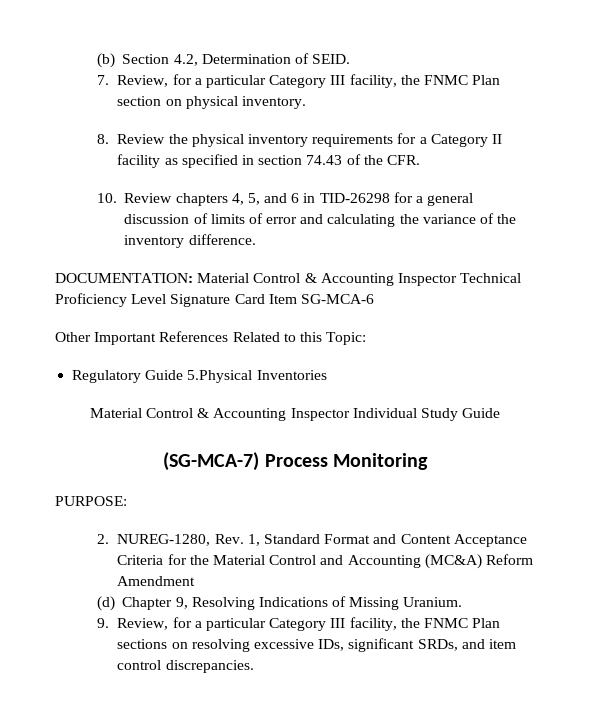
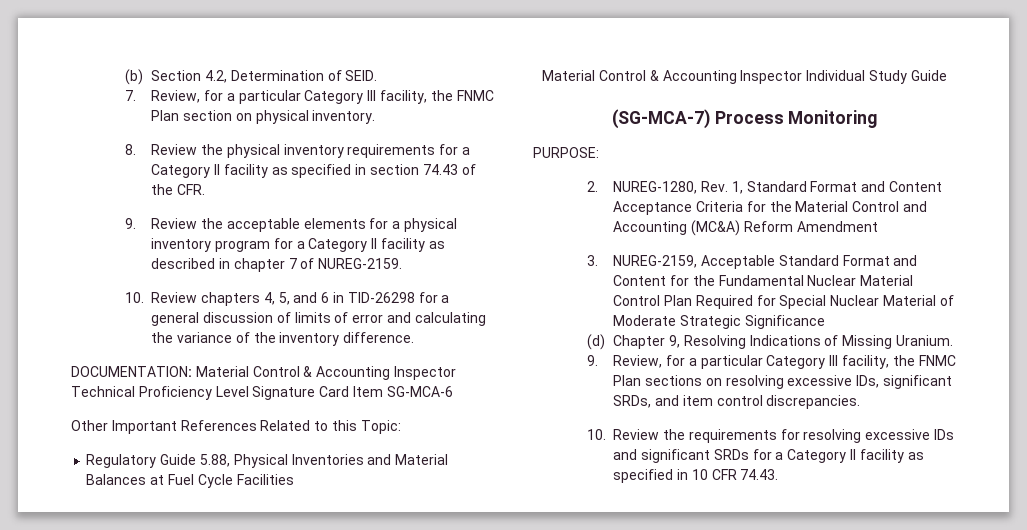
(420, 160) none -> [124,218,458,232] [151,238,445,252] [151,258,403,272] // 9. Review the acceptable elements for a physical inventory program for a Category II facility as described in chapter 7 of NUREG-2159.
[187,370,253,383] 5.Physical -> [199,454,288,468] 5.88, Physical
(327, 375) none -> [367,454,449,465] [86,474,294,488] and Material Balances at Fuel Cycle Facilities
(196, 581) none -> [586,255,918,269] [613,275,914,286] [613,295,954,309] [613,315,825,329] // 3. NUREG-2159, Acceptable Standard Format and Content for the Fundamental Nuclear Material Control Plan Required for Special Nuclear Material of Moderate Strategic Significance
(254, 666) none -> [586,429,955,443] [613,449,924,463] [613,469,779,483] // 10. Review the requirements for resolving excessive IDs and significant SRDs for a Category II facility as specified in 10 CFR 74.43.

